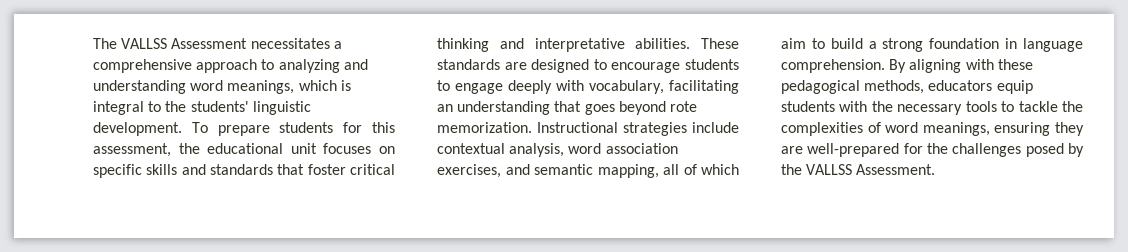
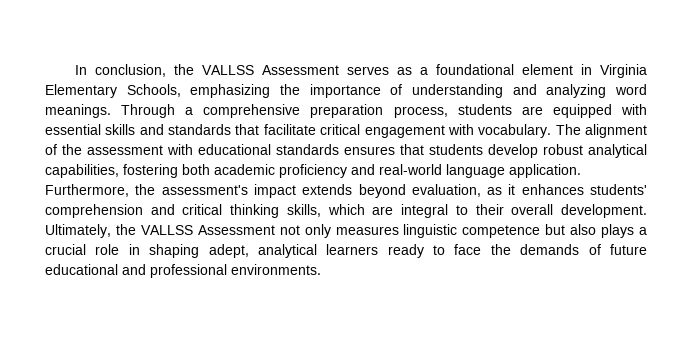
[93,38,342,49] [93,59,368,73] [93,80,351,94] [93,101,311,115] [93,122,395,136] [93,143,395,157] [93,164,395,178] [437,38,739,52] [437,59,739,73] [437,80,739,94] [437,101,697,115] [437,122,739,136] [437,143,678,157] [437,164,739,178] [781,38,1083,52] [781,59,1033,73] [781,80,1033,94] [781,101,1083,115] [781,122,1084,136] [781,143,1084,157] [781,164,936,175] The VALLSS Assessment necessitates a comprehensive approach to analyzing and understanding word meanings, which is integral to the students' linguistic development. To prepare students for this assessment, the educational unit focuses on specific skills and standards that foster critical thinking and interpretative abilities. These standards are designed to encourage students to engage deeply with vocabulary, facilitating an understanding that goes beyond rote memorization. Instructional strategies include contextual analysis, word association exercises, and semantic mapping, all of which aim to build a strong foundation in language comprehension. By aligning with these pedagogical methods, educators equip students with the necessary tools to tackle the complexities of word meanings, ensuring they are well-prepared for the challenges posed by the VALLSS Assessment. -> [74,64,647,78] [45,84,648,98] [45,104,647,118] [45,124,648,138] [45,144,647,158] [45,164,581,178] [45,184,647,198] [45,204,648,218] [45,224,647,238] [45,244,647,258] [45,264,321,278] In conclusion, the VALLSS Assessment serves as a foundational element in Virginia Elementary Schools, emphasizing the importance of understanding and analyzing word meanings. Through a comprehensive preparation process, students are equipped with essential skills and standards that facilitate critical engagement with vocabulary. The alignment of the assessment with educational standards ensures that students develop robust analytical capabilities, fostering both academic proficiency and real-world language application. Furthermore, the assessment's impact extends beyond evaluation, as it enhances students' comprehension and critical thinking skills, which are integral to their overall development. Ultimately, the VALLSS Assessment not only measures linguistic competence but also plays a crucial role in shaping adept, analytical learners ready to face the demands of future educational and professional environments.

